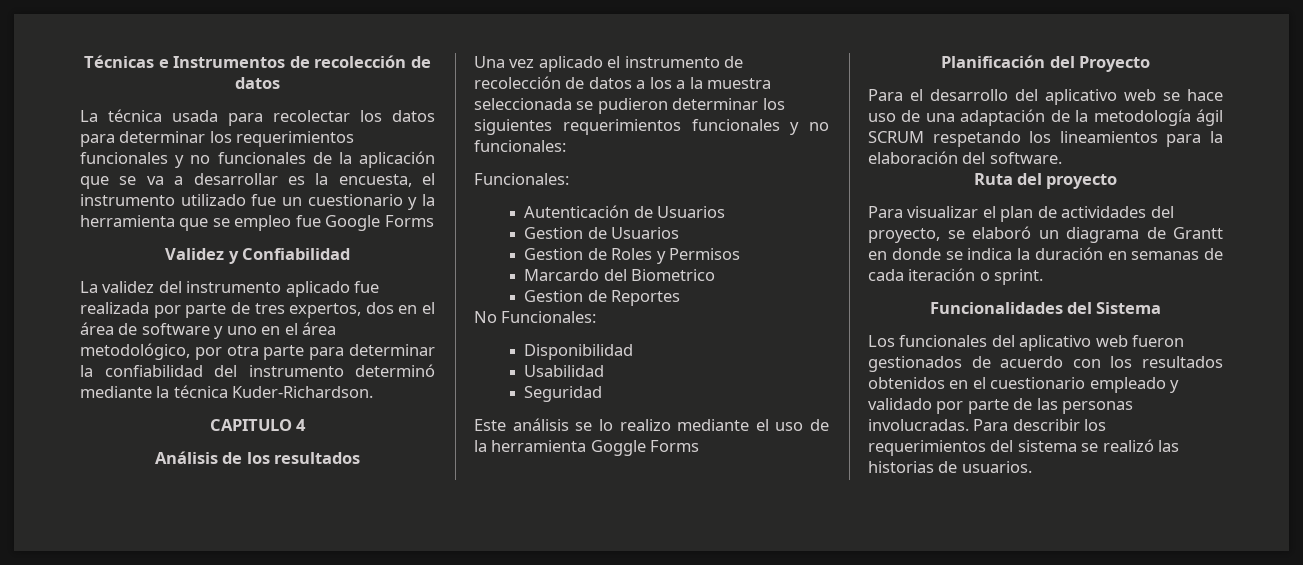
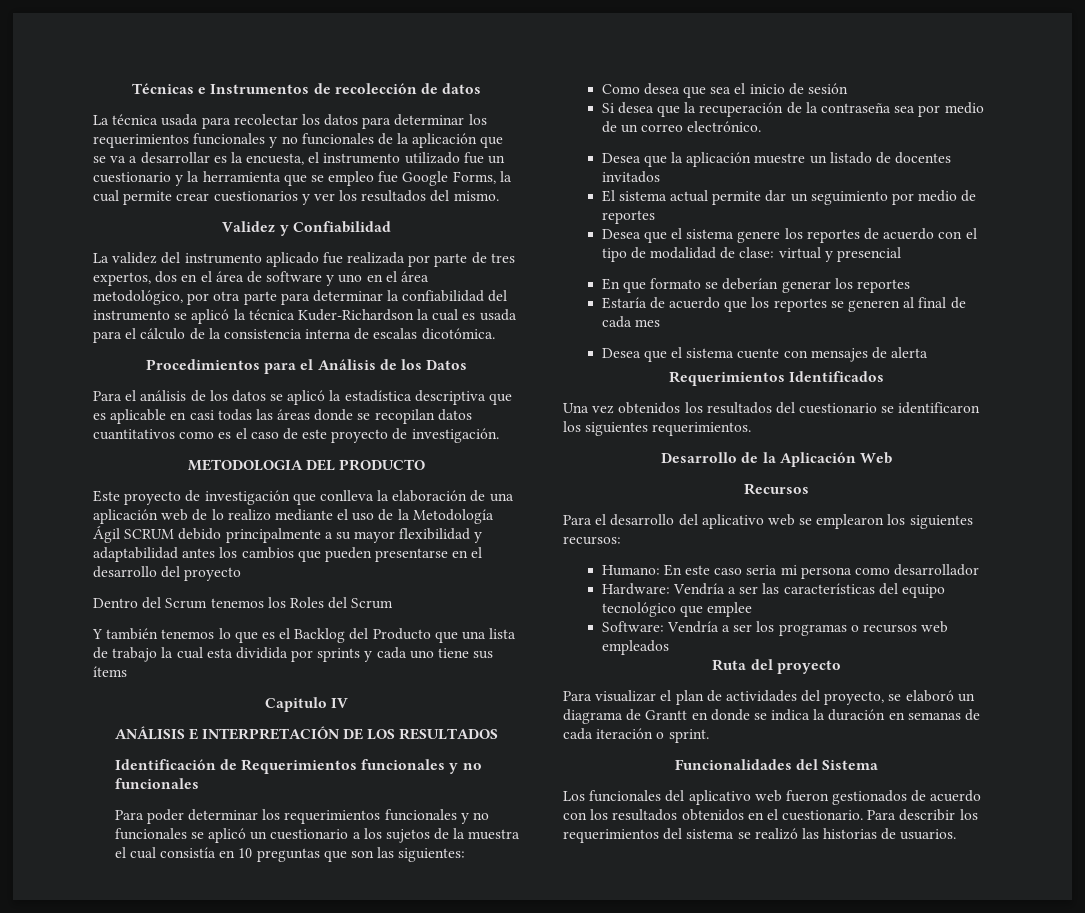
[384,215,434,227] Forms -> [452,171,512,184] [93,190,499,205] Forms, la cual permite crear cuestionarios y ver los resultados del mismo.
[355,364,435,377] [80,385,374,398] [209,419,307,431] [154,451,361,464] [474,56,744,72] [474,76,772,89] [474,98,785,114] [474,119,829,135] [474,140,566,152] [474,173,569,185] [524,205,726,218] [524,227,680,239] [524,248,741,264] [524,269,716,281] [524,290,681,306] [474,311,597,323] [524,344,634,360] [524,365,605,377] [524,386,603,402] [474,418,593,431] determinó mediante la técnica Kuder-Richardson. // CAPITULO 4 // Análisis de los resultados // Una vez aplicado el instrumento de recolección de datos a los a la muestra seleccionada se pudieron determinar los siguientes requerimientos funcionales y no funcionales: // Funcionales: // Autenticación de Usuarios // Gestion de Usuarios // Gestion de Roles y Permisos // Marcardo del Biometrico // Gestion de Reportes // No Funcionales: // Disponibilidad // Usabilidad // Seguridad // Este análisis se -> [174,309,517,324] [93,328,495,343] [145,359,468,374] [93,390,513,405] [93,409,472,424] [93,428,499,443] [187,459,426,471] [93,490,514,505] [93,509,208,524] se aplicó la técnica Kuder-Richardson la cual es usada para el cálculo de la consistencia interna de escalas dicotómica. // Procedimientos para el Análisis de los Datos // Para el análisis de los datos se aplicó la estadística descriptiva que es aplicable en casi todas las áreas donde se recopilan datos cuantitativos como es el caso de este proyecto de investigación. // METODOLOGIA DEL PRODUCTO // Este proyecto de investigación que conlleva la elaboración de una aplicación web de
[491,440,700,456] [941,55,1150,72] herramienta Goggle Forms // Planificación del Proyecto -> [412,509,494,524] [93,526,483,543] [93,547,483,562] [93,566,242,581] [93,597,394,609] [92,628,517,643] [93,647,494,662] [93,666,127,677] [264,697,349,712] [114,726,499,740] [114,759,482,774] [114,778,199,789] [114,809,489,824] [114,828,521,843] [114,847,466,862] [601,83,848,98] [601,102,984,117] [601,121,762,133] [601,152,952,167] [601,171,660,183] [601,190,977,205] [601,210,655,224] [601,228,977,243] [601,247,901,262] [601,278,910,293] [601,297,966,312] [601,316,660,328] [601,347,929,362] [668,371,885,386] [563,402,981,414] [563,421,752,436] [661,452,892,467] [744,483,809,495] Metodología Ágil SCRUM debido principalmente a su mayor flexibilidad y adaptabilidad antes los cambios que pueden presentarse en el desarrollo del proyecto // Dentro del Scrum tenemos los Roles del Scrum // Y también tenemos lo que es el Backlog del Producto que una lista de trabajo la cual esta dividida por sprints y cada uno tiene sus ítems // Capitulo IV // ANÁLISIS E INTERPRETACIÓN DE LOS RESULTADOS // Identificación de Requerimientos funcionales y no funcionales // Para poder determinar los requerimientos funcionales y no funcionales se aplicó un cuestionario a los sujetos de la muestra el cual consistía en 10 preguntas que son las siguientes: // Como desea que sea el inicio de sesión // Si desea que la recuperación de la contraseña sea por medio de un correo electrónico. // Desea que la aplicación muestre un listado de docentes invitados // El sistema actual permite dar un seguimiento por medio de reportes // Desea que el sistema genere los reportes de acuerdo con el tipo de modalidad de clase: virtual y presencial // En que formato se deberían generar los reportes // Estaría de acuerdo que los reportes se generen al final de cada mes // Desea que el sistema cuente con mensajes de alerta // Requerimientos Identificados // Una vez obtenidos los resultados del cuestionario se identificaron los siguientes requerimientos. // Desarrollo de la Aplicación Web // Recursos
[1187,89,1223,101] [868,109,1223,126] [868,131,1223,147] [868,151,1062,164] hace uso de una adaptación de la metodología ágil SCRUM respetando los lineamientos para la elaboración del software. -> [816,514,973,529] [563,536,621,545] [601,564,980,579] [601,583,945,598] [601,602,753,617] [601,621,949,636] [601,640,669,655] emplearon los siguientes recursos: // Humano: En este caso seria mi persona como desarrollador // Hardware: Vendría a ser las características del equipo tecnológico que emplee // Software: Vendría a ser los programas o recursos web empleados
[990,377,1180,393] [868,398,1134,414] [868,419,969,431] cuestionario empleado y validado por parte de las personas involucradas. -> [782,810,864,821] cuestionario.

